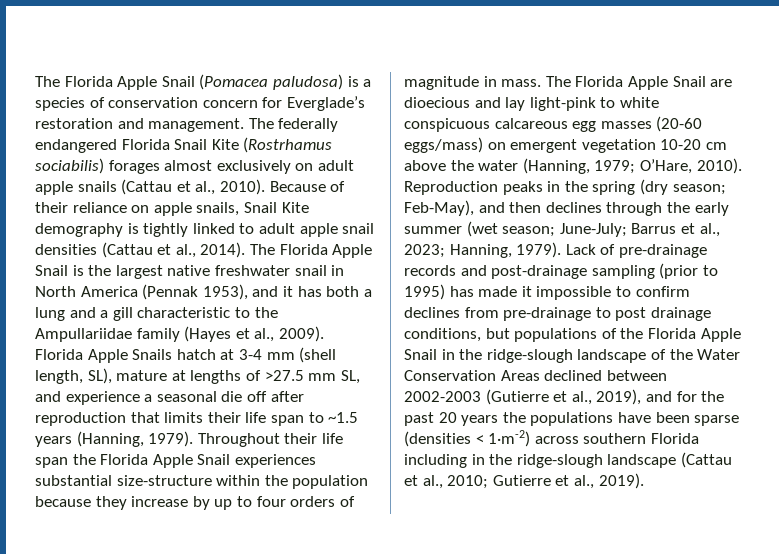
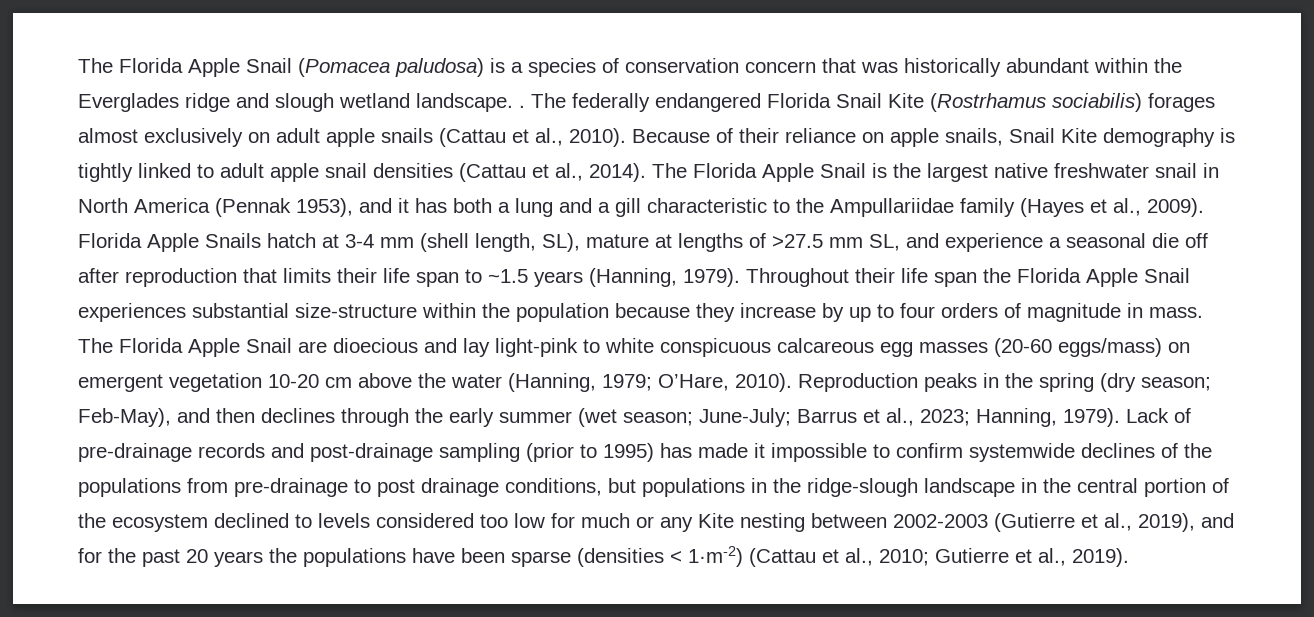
[262,96,365,111] [35,118,245,132] for Everglade’s restoration and management. -> [822,58,1182,77] [78,93,525,112] that was historically abundant within the Everglades ridge and slough wetland landscape. .
[404,307,460,318] declines -> [969,443,1212,462] [78,478,181,497] systemwide declines of the populations
[601,328,741,342] [404,349,741,363] [404,370,603,381] of the Florida Apple Snail in the ridge-slough landscape of the Water Conservation Areas declined -> [751,478,1229,497] [78,513,805,532] in the ridge-slough landscape in the central portion of the ecosystem declined to levels considered too low for much or any Kite nesting
[534,433,699,444] [404,454,677,468] across southern Florida including in the ridge-slough landscape -> (743, 556) none

